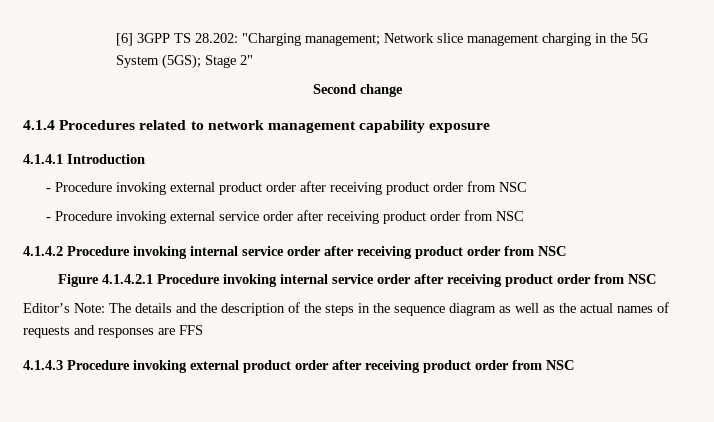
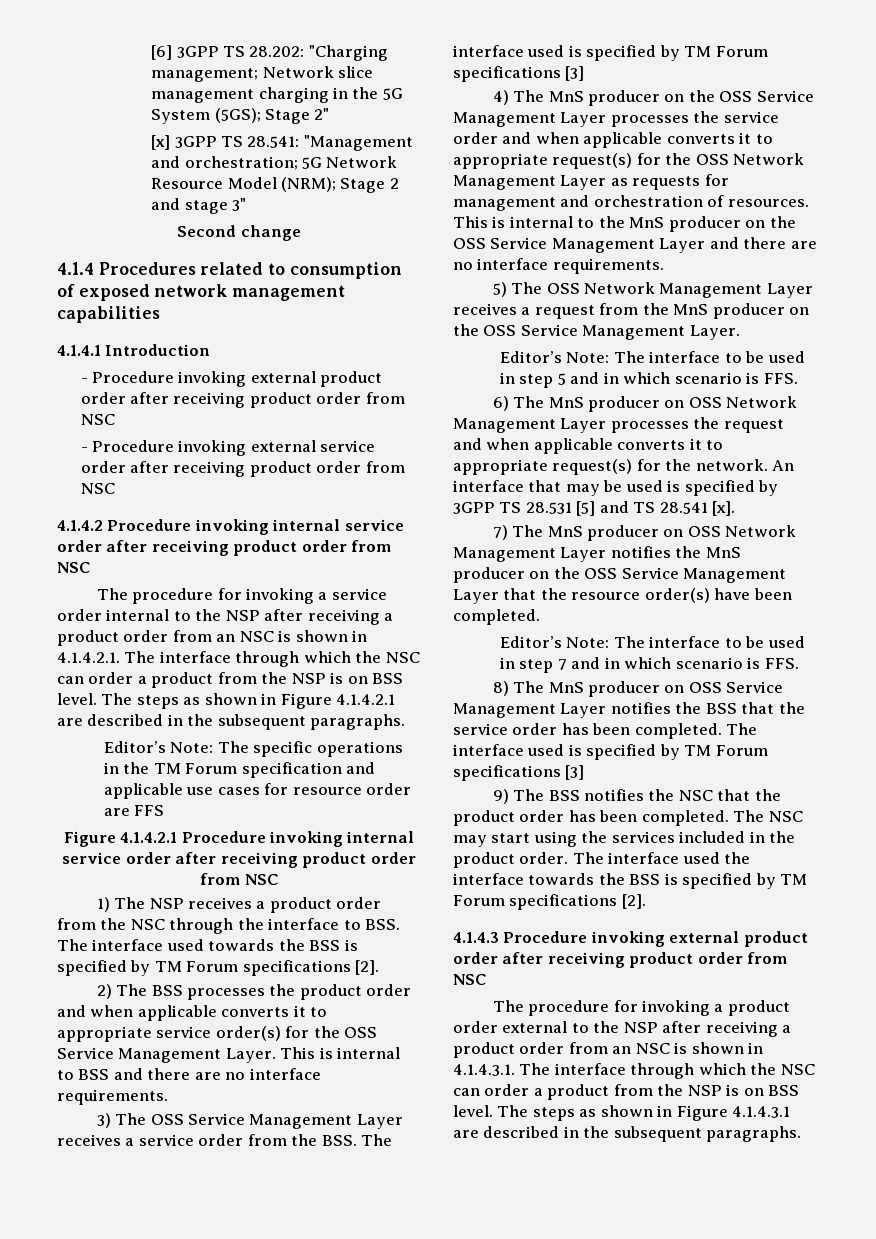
(254, 60) none -> [151,135,413,151] [151,156,398,170] [151,177,399,193] [151,198,246,214] // [x] 3GPP TS 28.541: "Management and orchestration; 5G Network Resource Model (NRM); Stage 2 and stage 3"
[207,120,491,133] network management capability exposure -> [289,262,402,279] [57,284,346,301] [57,306,160,323] consumption of exposed network management capabilities
(566, 251) none -> [96,588,387,604] [57,609,394,625] [57,630,368,646] [57,651,420,667] [57,672,404,688] [57,693,396,709] [57,714,406,730] [104,741,403,757] [104,762,376,778] [104,783,412,799] [104,805,165,816] // The procedure for invoking a service order internal to the NSP after receiving a product order from an NSC is shown in 4.1.4.2.1. The interface through which the NSC can order a product from the NSP is on BSS level. The steps as shown in Figure 4.1.4.2.1 are described in the subsequent paragraphs. // Editor’s Note: The specific operations in the TM Forum specification and applicable use cases for resource order are FFS
[23,302,669,316] [23,325,203,338] Editor’s Note: The details and the description of the steps in the sequence diagram as well as the actual names of requests and responses are FFS -> [96,897,382,913] [57,918,401,934] [57,939,358,951] [57,960,380,976] [96,984,412,1000] [57,1005,328,1021] [57,1026,378,1042] [57,1047,401,1063] [57,1068,321,1080] [57,1089,168,1105] [96,1113,403,1129] [57,1134,393,1146] [453,45,768,61] [453,66,585,82] [492,90,814,106] [453,111,779,127] [453,132,773,148] [453,153,805,169] [453,174,729,190] [453,195,809,211] [453,216,796,232] [453,237,817,253] [453,258,664,274] [492,282,813,298] [453,303,810,319] [453,324,740,340] [500,351,805,363] [500,372,798,388] [492,396,798,412] [453,417,784,433] [453,438,724,454] [453,459,795,475] [453,480,779,496] [453,501,736,516] [492,525,797,541] [453,546,741,562] [453,567,787,583] [453,588,792,604] [453,609,540,625] [500,636,805,648] [500,657,799,673] [492,681,784,697] [453,702,805,718] [453,723,758,739] [453,744,768,760] [453,765,585,781] [492,789,781,804] [453,810,803,826] [453,831,796,847] [453,852,751,868] [453,873,808,889] [453,894,646,910] 1) The NSP receives a product order from the NSC through the interface to BSS. The interface used towards the BSS is specified by TM Forum specifications [2]. // 2) The BSS processes the product order and when applicable converts it to appropriate service order(s) for the OSS Service Management Layer. This is internal to BSS and there are no interface requirements. // 3) The OSS Service Management Layer receives a service order from the BSS. The interface used is specified by TM Forum specifications [3] // 4) The MnS producer on the OSS Service Management Layer processes the service order and when applicable converts it to appropriate request(s) for the OSS Network Management Layer as requests for management and orchestration of resources. This is internal to the MnS producer on the OSS Service Management Layer and there are no interface requirements. // 5) The OSS Network Management Layer receives a request from the MnS producer on the OSS Service Management Layer. // Editor’s Note: The interface to be used in step 5 and in which scenario is FFS. // 6) The MnS producer on OSS Network Management Layer processes the request and when applicable converts it to appropriate request(s) for the network. An interface that may be used is specified by 3GPP TS 28.531 [5] and TS 28.541 [x]. // 7) The MnS producer on OSS Network Management Layer notifies the MnS producer on the OSS Service Management Layer that the resource order(s) have been completed. // Editor’s Note: The interface to be used in step 7 and in which scenario is FFS. // 8) The MnS producer on OSS Service Management Layer notifies the BSS that the service order has been completed. The interface used is specified by TM Forum specifications [3] // 9) The BSS notifies the NSC that the product order has been completed. The NSC may start using the services included in the product order. The interface used the interface towards the BSS is specified by TM Forum specifications [2].
(574, 365) none -> [492,1000,790,1016] [453,1021,792,1037] [453,1042,764,1058] [453,1063,815,1079] [453,1084,800,1100] [453,1105,791,1121] [453,1126,802,1142] // The procedure for invoking a product order external to the NSP after receiving a product order from an NSC is shown in 4.1.4.3.1. The interface through which the NSC can order a product from the NSP is on BSS level. The steps as shown in Figure 4.1.4.3.1 are described in the subsequent paragraphs.

